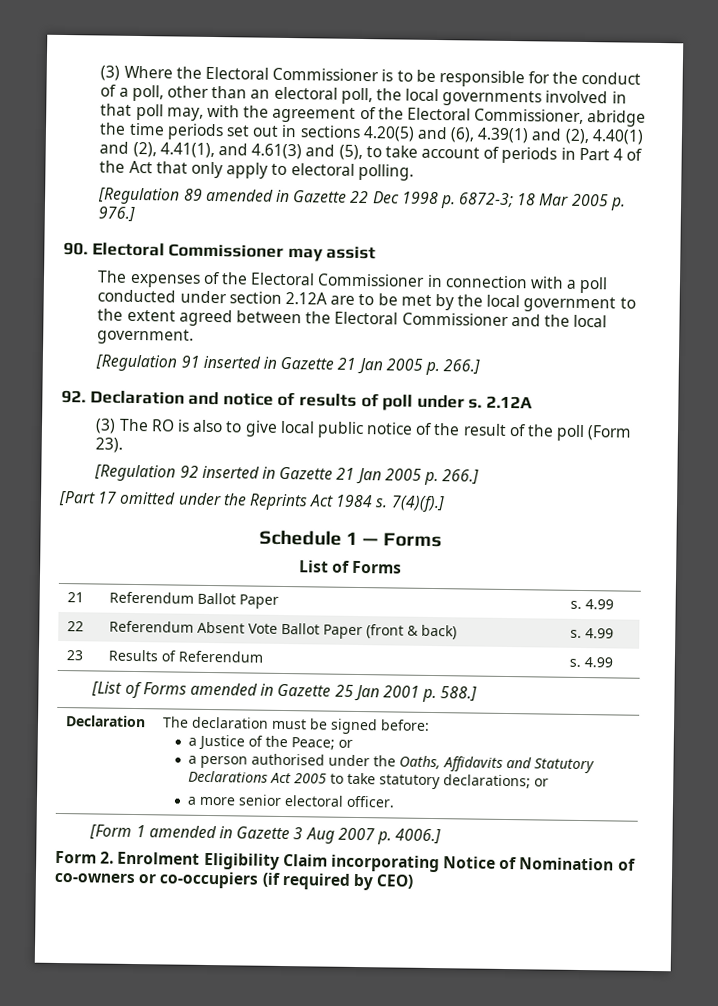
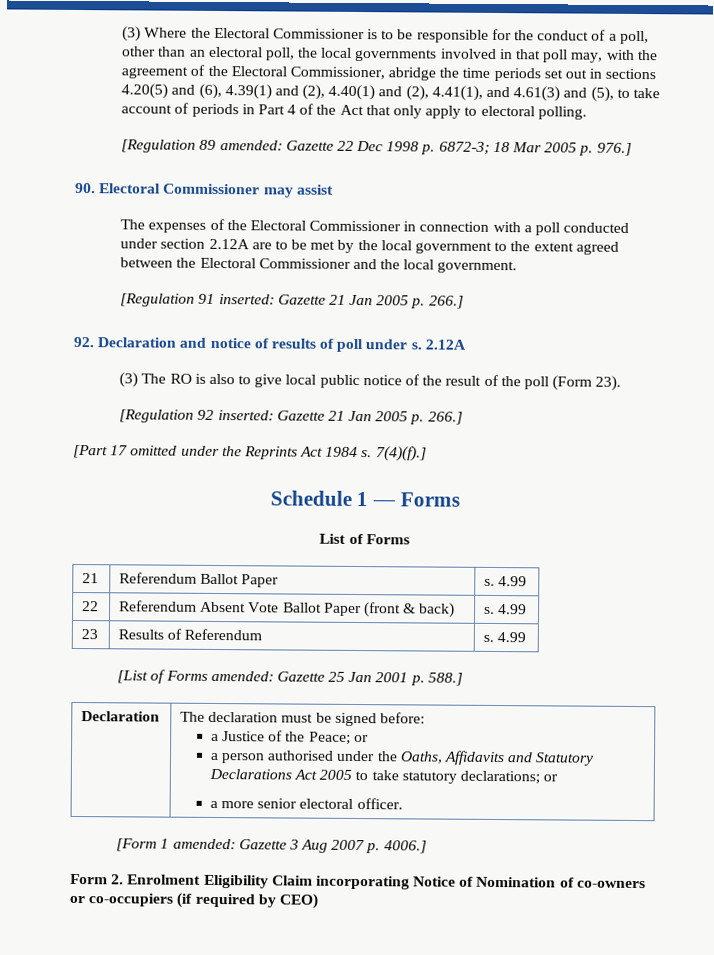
[205,188,290,203] amended in -> [219,140,283,151] amended:
[202,355,277,369] inserted in -> [218,294,275,305] inserted:
[201,465,276,479] inserted in -> [217,409,274,421] inserted:
[189,682,275,696] amended in -> [210,670,274,682] amended:
[148,825,233,839] amended in -> [172,838,236,850] amended:

